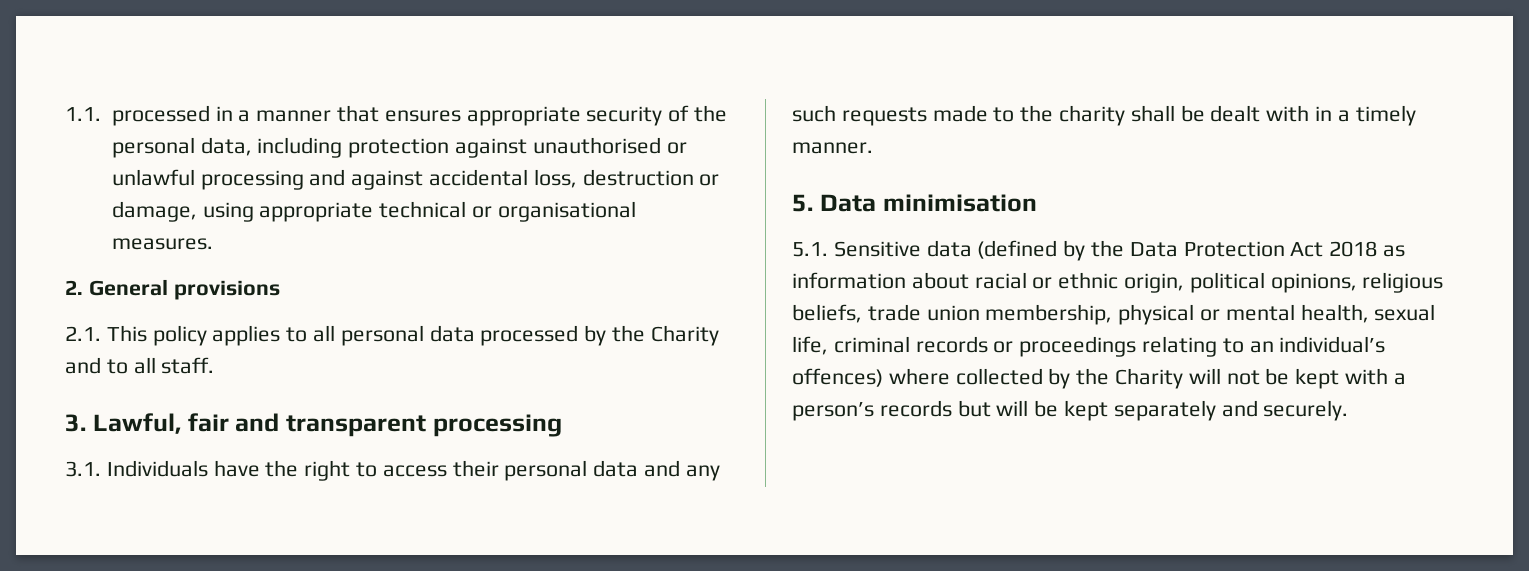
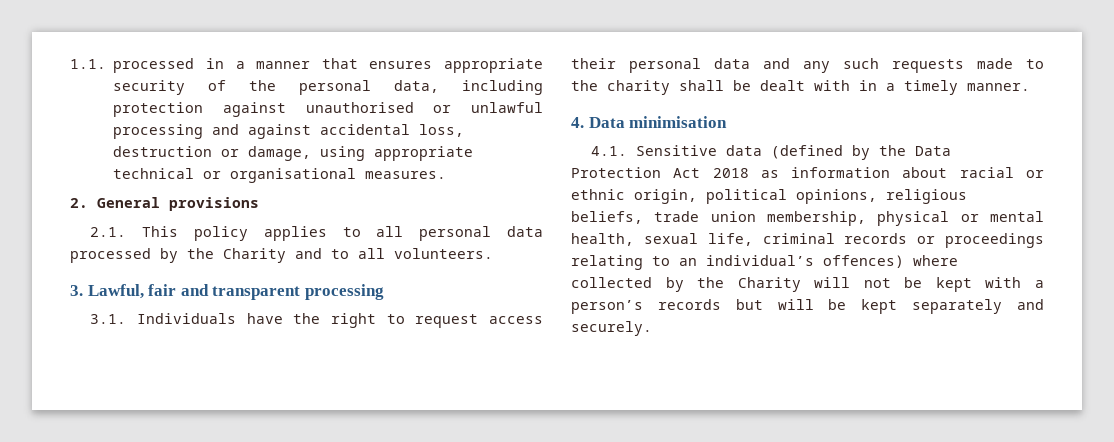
[161,357,215,374] staff. -> [394,248,493,259] volunteers.
(378, 469) none -> [415,314,479,328] request
[792,194,813,212] 5. -> [571,117,584,128] 4.
[792,242,828,257] 5.1. -> [591,146,628,156] 4.1.

